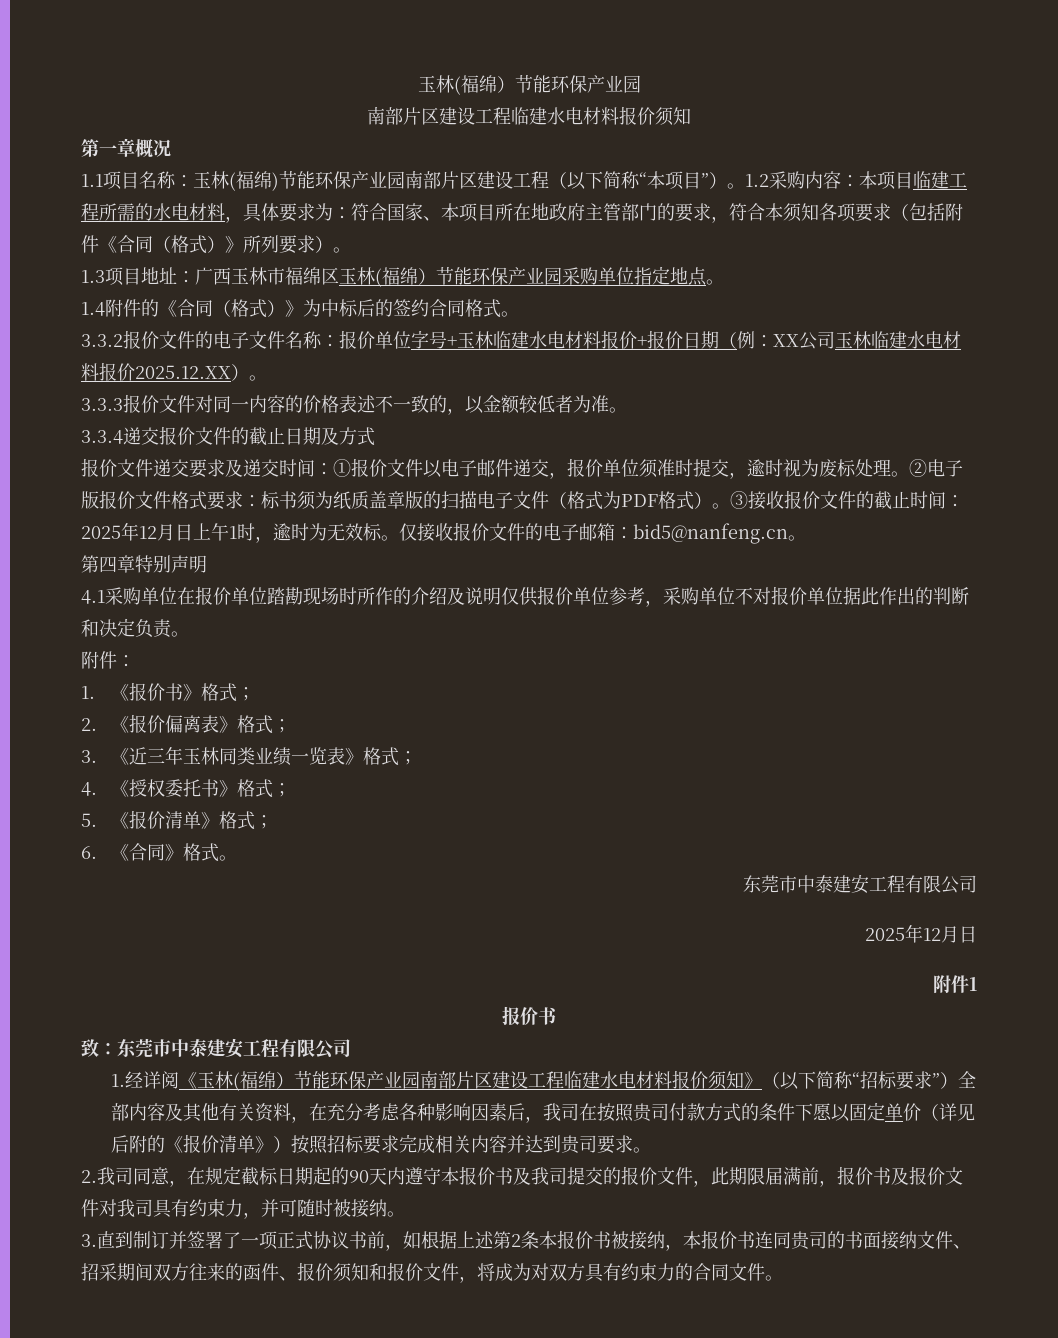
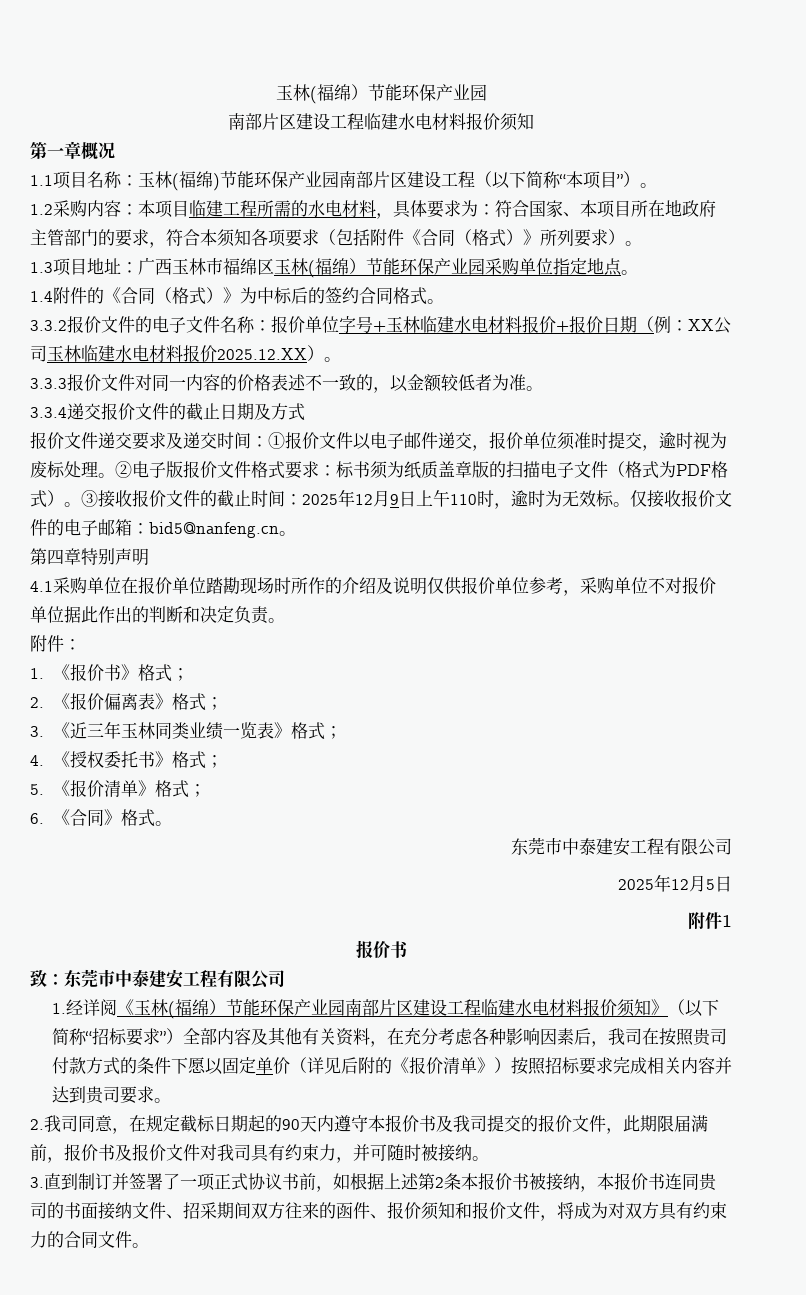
(745, 186) none -> (657, 185) //
[175,523,237,541] 日上午1 -> [390,490,477,507] 9日上午110
(959, 934) none -> [706,879,715,890] 5

